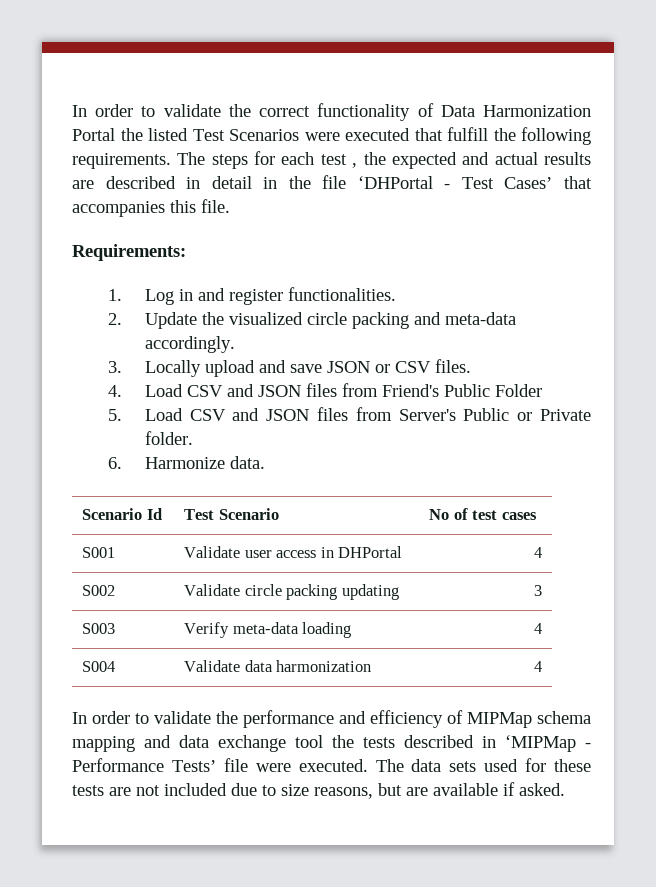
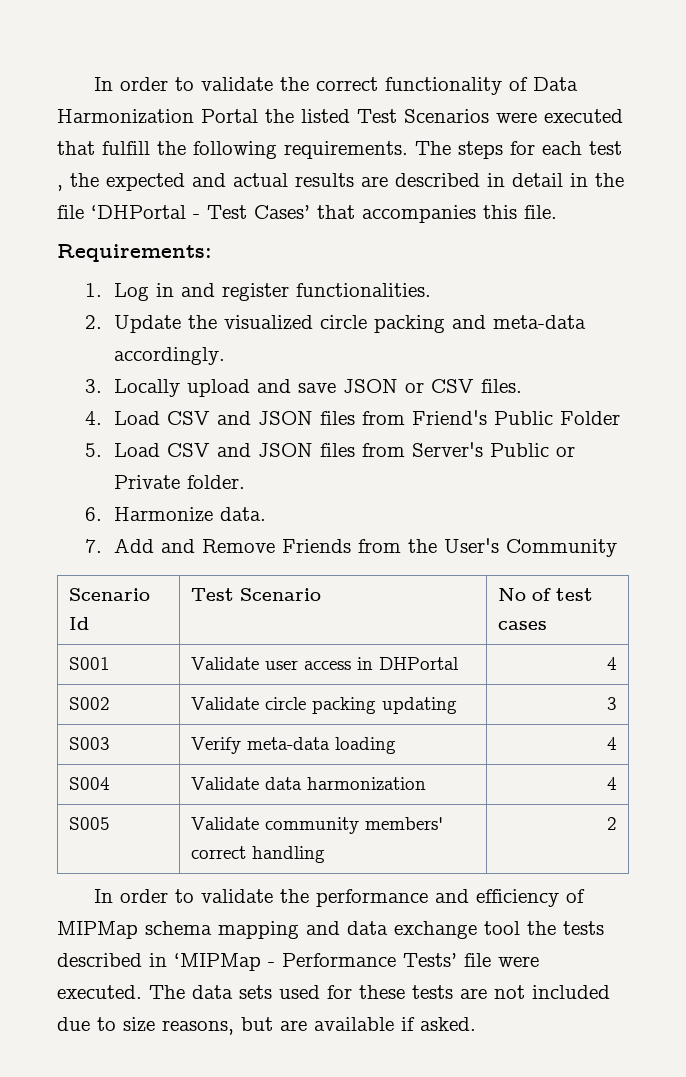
(265, 462) none -> [85,538,617,557] // 7. Add and Remove Friends from the User's Community
(542, 666) none -> [69,817,111,830] [191,817,444,834] [191,846,326,863] [606,817,617,830] // S005 | Validate community members' correct handling | 2

